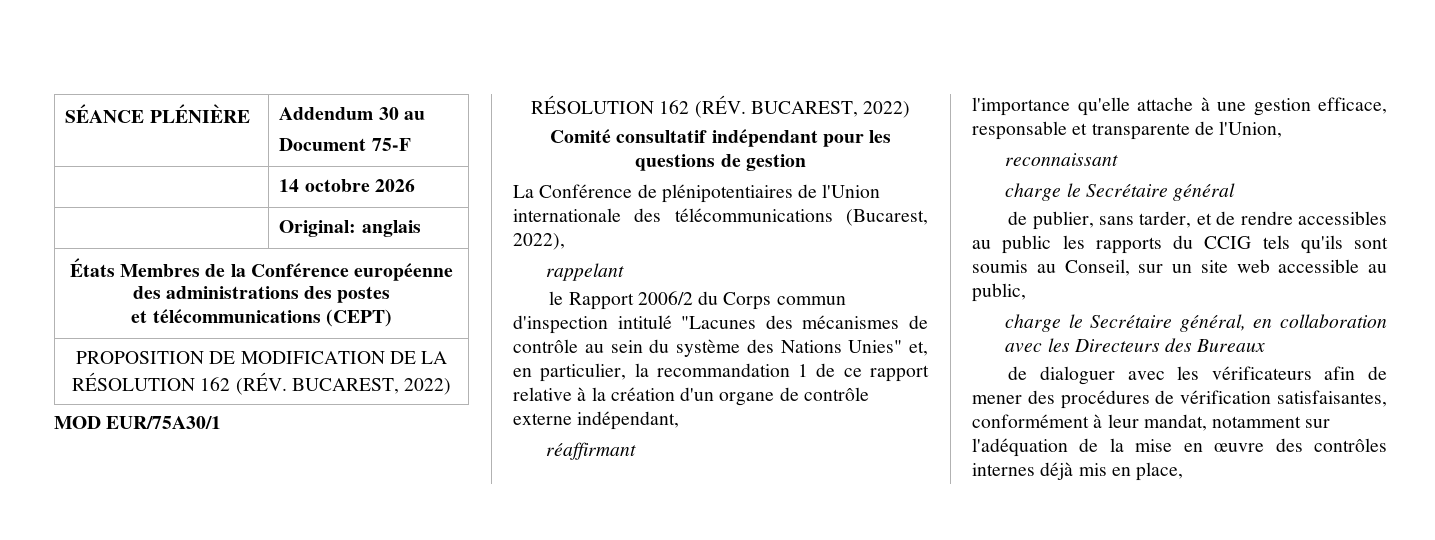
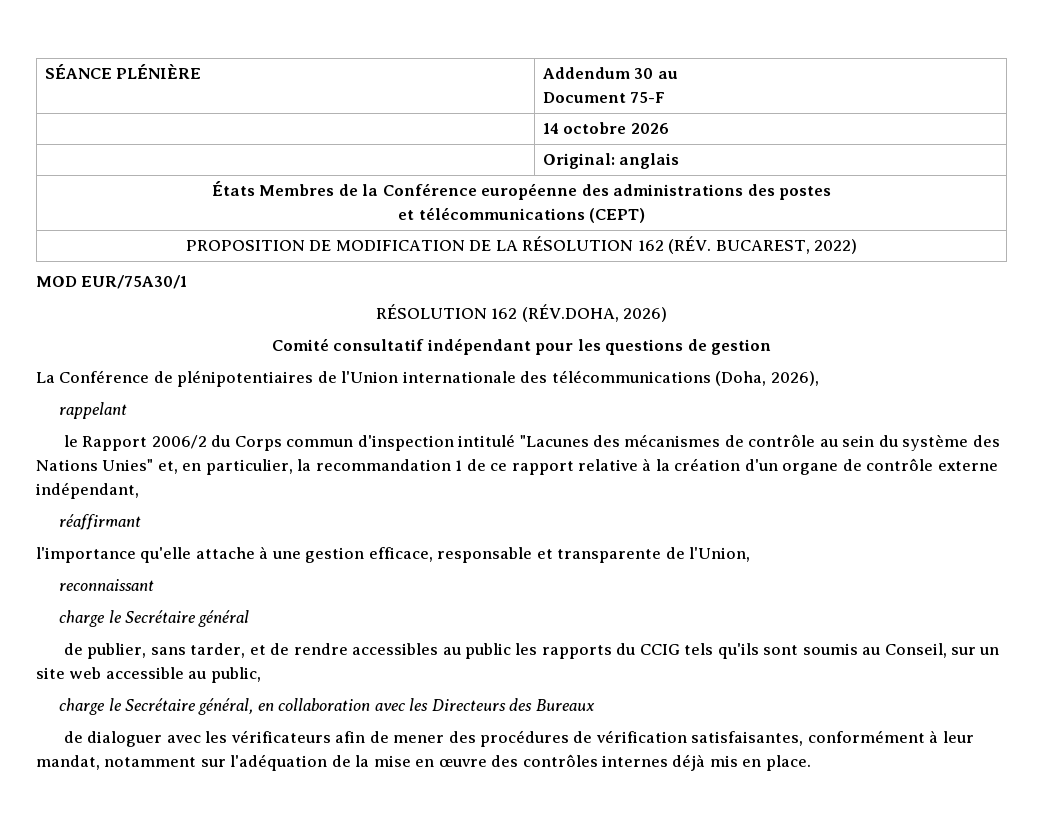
[694,95,911,118] (RÉV. BUCAREST, 2022) -> [521,304,668,322] (RÉV.DOHA, 2026)
[846,209,928,226] [513,233,565,250] (Bucarest, 2022), -> [715,371,819,386] (Doha, 2026),
[1136,462,1184,481] place, -> [765,755,811,771] place.

